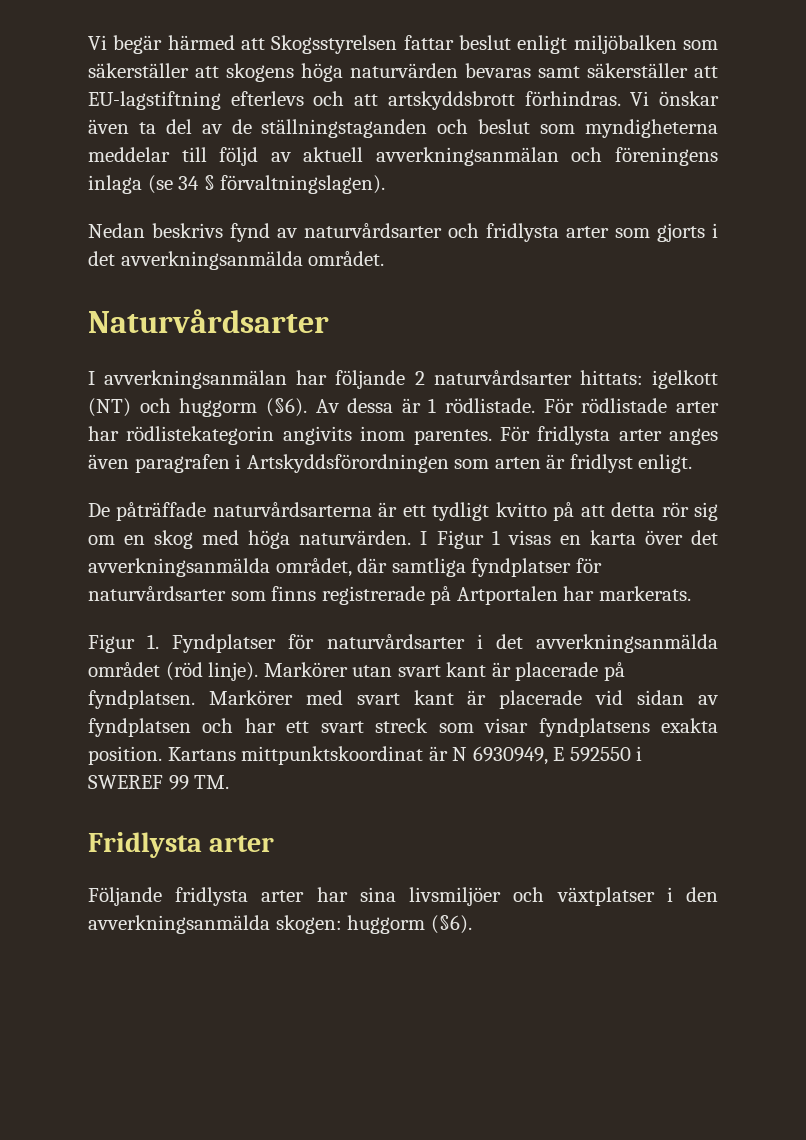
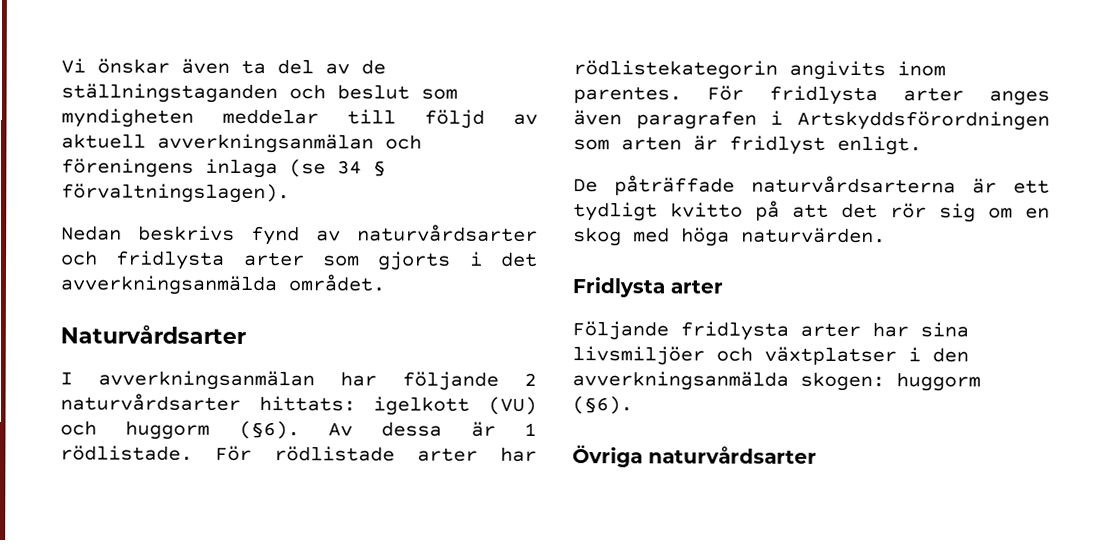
[88,35,718,54] [88,63,718,82] [88,91,650,110] Vi begär härmed att Skogsstyrelsen fattar beslut enligt miljöbalken som säkerställer att skogens höga naturvärden bevaras samt säkerställer att EU-lagstiftning efterlevs och att artskyddsbrott förhindras. Vi -> [61,58,86,74] Vi
[585,119,719,138] myndigheterna -> [61,108,194,128] myndigheten
[88,398,131,417] (NT) -> [488,396,537,415] (VU)
[611,502,656,517] detta -> [841,202,878,219] det
[420,530,719,549] [88,558,602,577] [88,586,691,605] [88,634,718,653] [88,662,625,681] [88,690,719,709] [88,718,719,737] [88,746,643,765] [88,775,230,790] I Figur 1 visas en karta över det avverkningsanmälda området, där samtliga fyndplatser för naturvårdsarter som finns registrerade på Artportalen har markerats. // Figur 1. Fyndplatser för naturvårdsarter i det avverkningsanmälda området (röd linje). Markörer utan svart kant är placerade på fyndplatsen. Markörer med svart kant är placerade vid sidan av fyndplatsen och har ett svart streck som visar fyndplatsens exakta position. Kartans mittpunktskoordinat är N 6930949, E 592550 i SWEREF 99 TM. -> (886, 235) none
(472, 924) none -> [572,445,817,468] // Övriga naturvårdsarter

